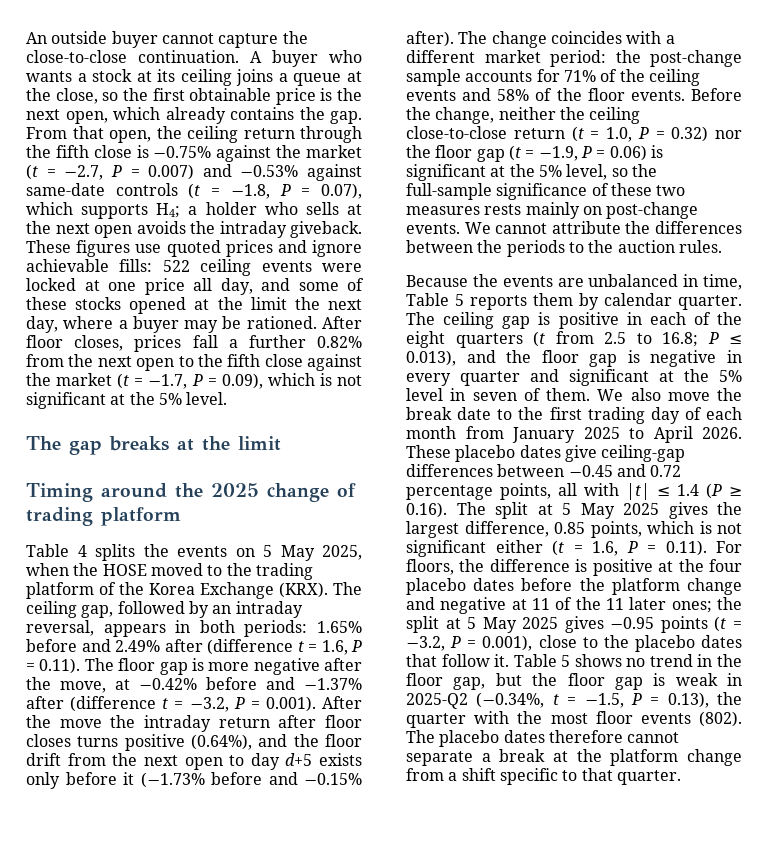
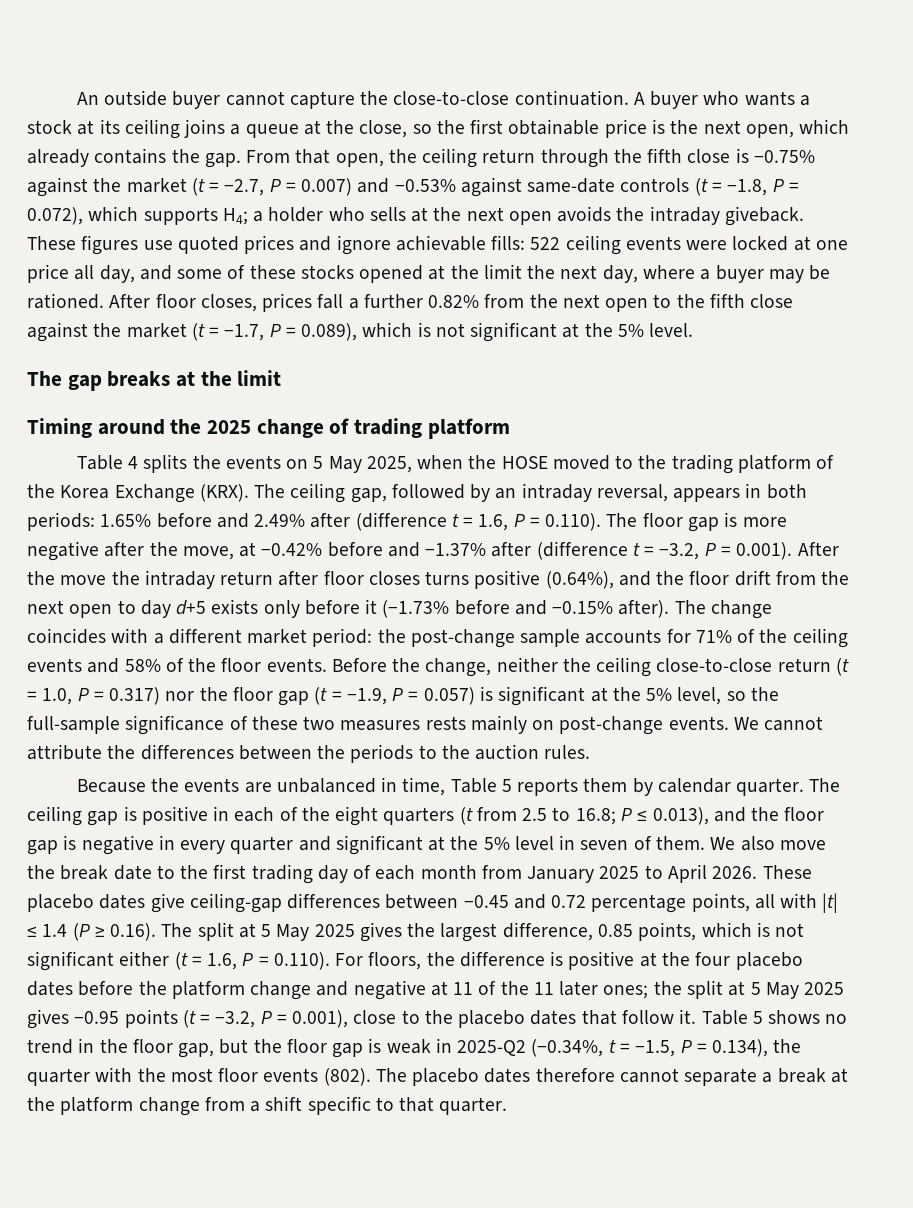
[321,183,363,199] 0.07), -> [27,207,83,225] 0.072),
[221,373,263,389] 0.09), -> [301,323,358,341] 0.089),
[39,658,81,674] 0.11). -> [545,513,602,531] 0.110).
[671,126,709,142] 0.32) -> [109,687,161,705] 0.317)
[609,145,647,161] 0.06) -> [423,687,475,705] 0.057)
[665,540,707,556] 0.11). -> [273,952,330,970] 0.110).
[667,692,709,708] 0.13), -> [712,1039,769,1057] 0.134),

